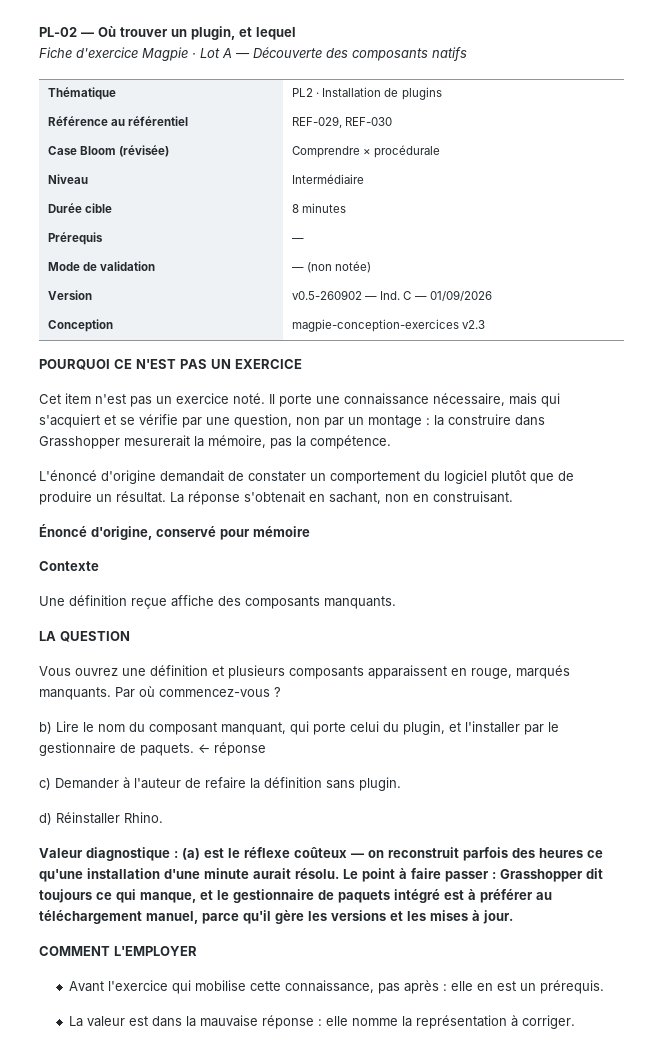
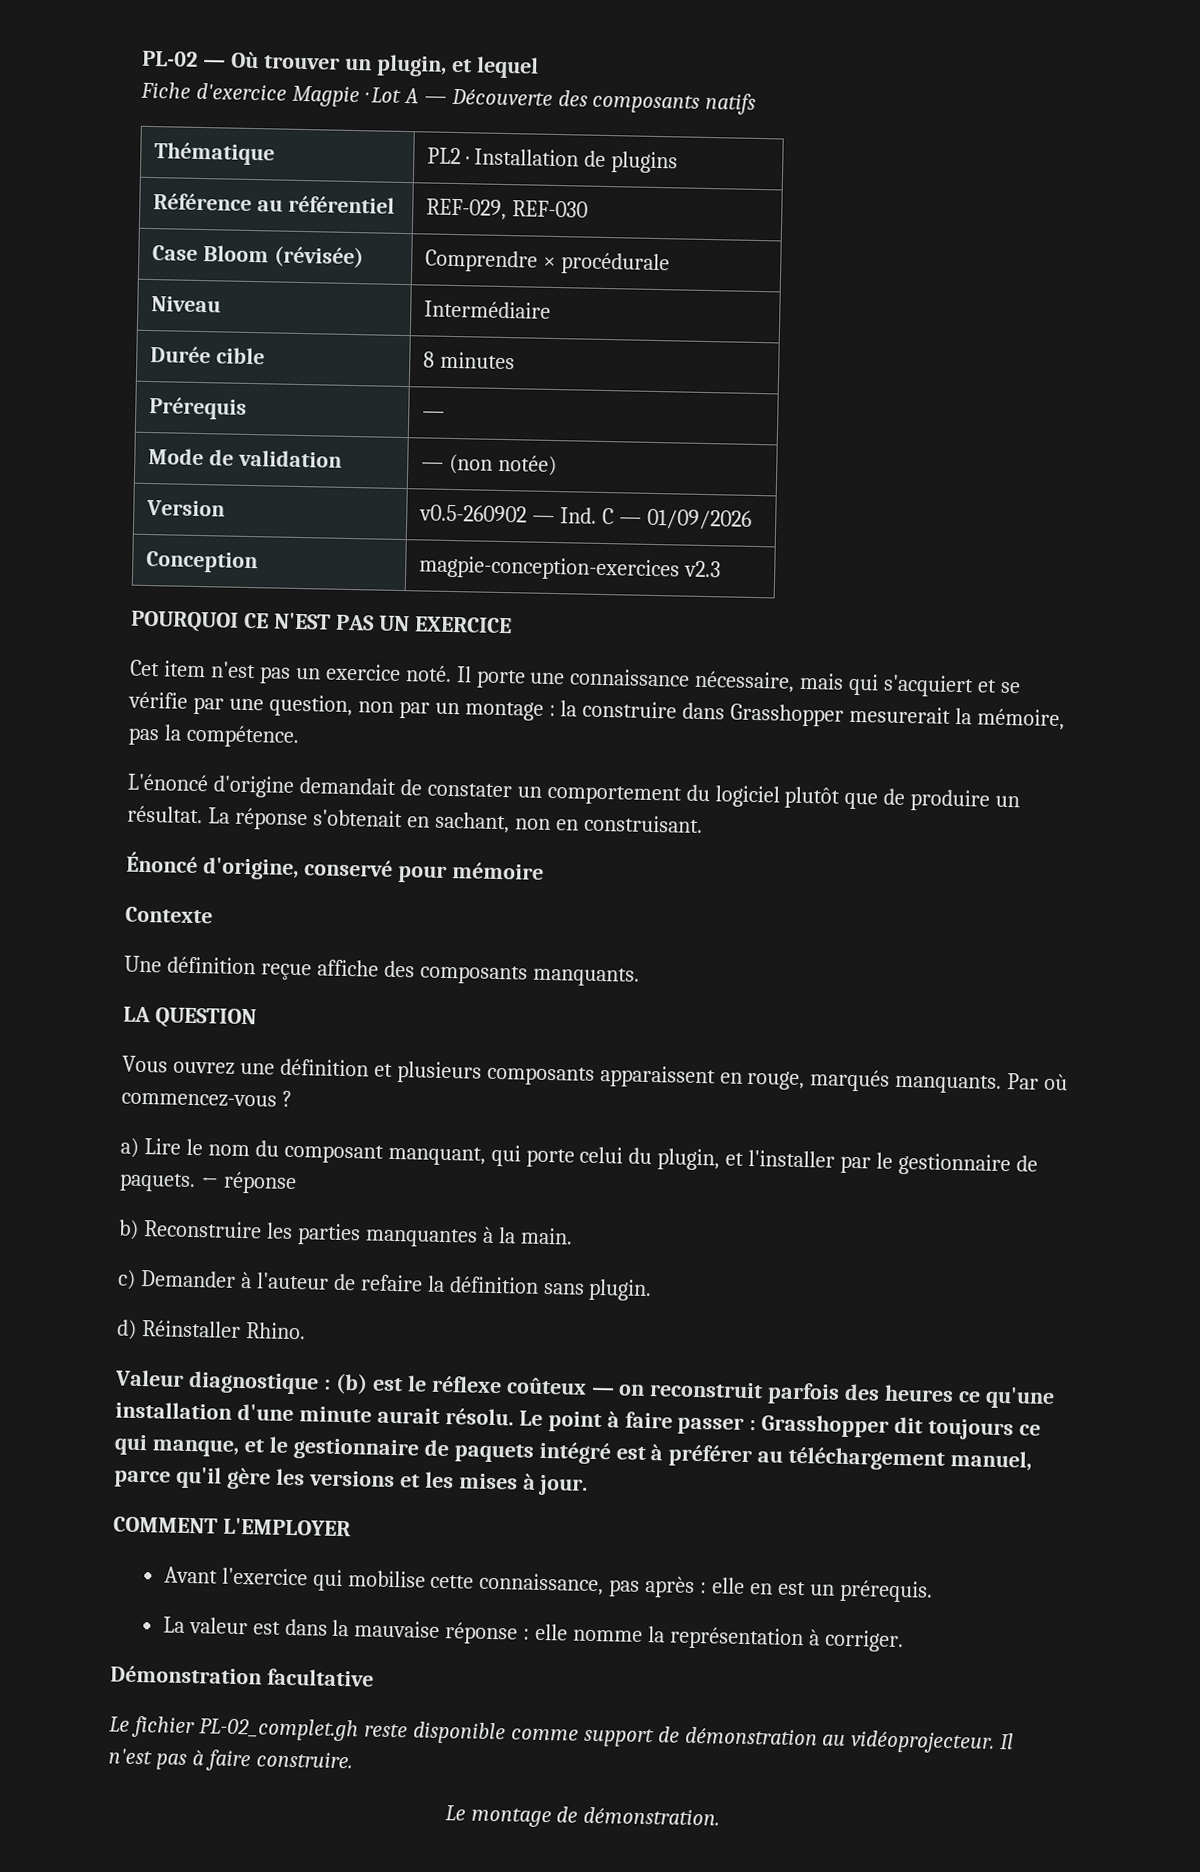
[39,722,52,734] b) -> [120,1137,139,1158] a)
(266, 749) none -> [118,1219,573,1248] // b) Reconstruire les parties manquantes à la main.
[182,848,200,860] (a) -> [334,1372,368,1395] (b)
(575, 1022) none -> [110,1665,374,1687] [109,1715,1015,1754] [108,1748,353,1772] [444,1805,721,1828] // Démonstration facultative // Le fichier PL-02_complet.gh reste disponible comme support de démonstration au vidéoprojecteur. Il n'est pas à faire construire. // Le montage de démonstration.

